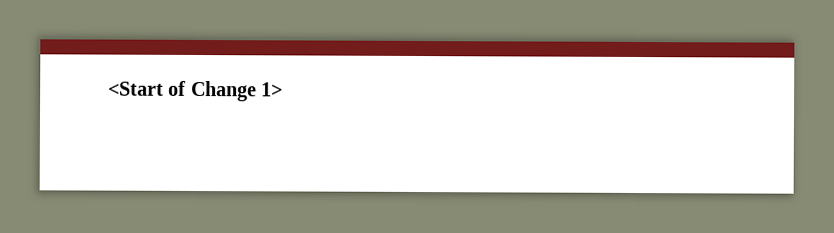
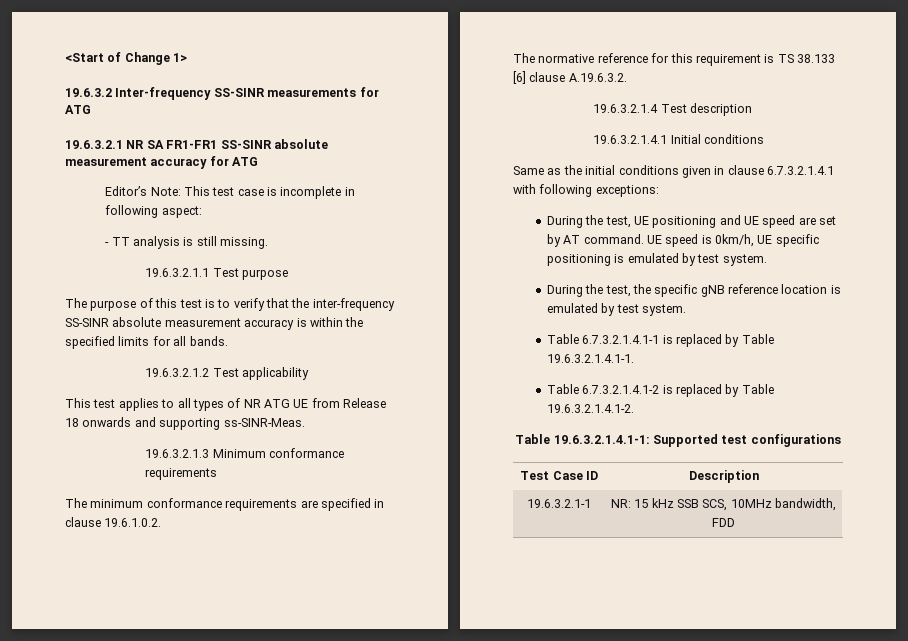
(284, 89) none -> [65,87,379,100] [65,105,91,114] [65,139,328,149] [65,156,259,169] [105,186,355,199] [105,205,202,218] [105,236,269,249] [145,268,289,280] [65,298,395,311] [65,317,364,330] [65,336,228,349] [145,367,310,380] [65,398,387,411] [65,417,305,430] [145,448,345,458] [145,468,218,480] [65,498,385,511] [65,517,162,527] [513,53,835,66] [513,71,627,84] [593,103,753,116] [593,134,765,144] [513,165,834,178] [513,184,659,197] [546,215,837,228] [546,234,819,247] [546,253,767,266] [546,284,841,297] [546,303,686,316] [546,334,774,347] [546,354,634,363] [546,384,774,397] [546,404,634,413] [515,434,841,447] [520,471,598,480] [688,470,759,483] [527,499,591,508] [610,498,837,511] [712,518,735,527] // 19.6.3.2 Inter-frequency SS-SINR measurements for ATG // 19.6.3.2.1 NR SA FR1-FR1 SS-SINR absolute measurement accuracy for ATG // Editor’s Note: This test case is incomplete in following aspect: // - TT analysis is still missing. // 19.6.3.2.1.1 Test purpose // The purpose of this test is to verify that the inter-frequency SS-SINR absolute measurement accuracy is within the specified limits for all bands. // 19.6.3.2.1.2 Test applicability // This test applies to all types of NR ATG UE from Release 18 onwards and supporting ss-SINR-Meas. // 19.6.3.2.1.3 Minimum conformance requirements // The minimum conformance requirements are specified in clause 19.6.1.0.2. // The normative reference for this requirement is TS 38.133 [6] clause A.19.6.3.2. // 19.6.3.2.1.4 Test description // 19.6.3.2.1.4.1 Initial conditions // Same as the initial conditions given in clause 6.7.3.2.1.4.1 with following exceptions: // During the test, UE positioning and UE speed are set by AT command. UE speed is 0km/h, UE specific positioning is emulated by test system. // During the test, the specific gNB reference location is emulated by test system. // Table 6.7.3.2.1.4.1-1 is replaced by Table 19.6.3.2.1.4.1-1. // Table 6.7.3.2.1.4.1-2 is replaced by Table 19.6.3.2.1.4.1-2. // Table 19.6.3.2.1.4.1-1: Supported test configurations // Test Case ID | Description // 19.6.3.2.1-1 | NR: 15 kHz SSB SCS, 10MHz bandwidth, FDD

